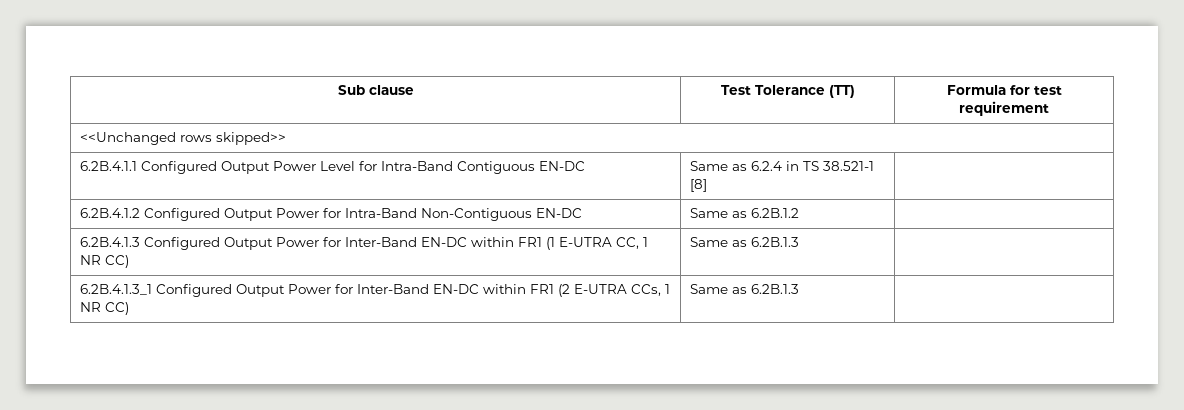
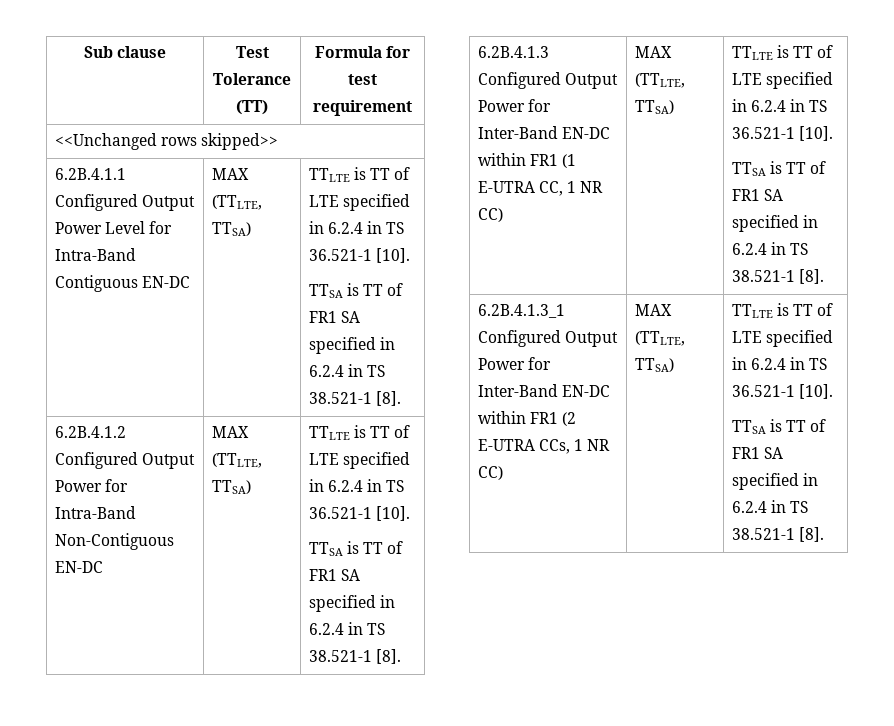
[690,161,875,171] [690,179,708,192] Same as 6.2.4 in TS 38.521-1 [8] | -> [211,168,249,180] [211,195,262,210] [211,222,251,236] [308,167,411,182] [308,194,410,211] [308,221,405,234] [308,248,410,263] [308,283,404,298] [308,311,360,323] [308,337,395,354] [308,364,385,377] [308,391,401,406] MAX (TTLTE, TTSA) | TTLTE is TT of LTE specified in 6.2.4 in TS 36.521-1 [10]. // TTSA is TT of FR1 SA specified in 6.2.4 in TS 38.521-1 [8].
[690,208,800,218] Same as 6.2B.1.2 | -> [211,426,249,438] [211,453,262,468] [211,480,251,494] [308,425,411,440] [308,452,410,469] [308,479,405,492] [308,506,410,521] [308,541,404,556] [308,569,360,581] [308,595,395,612] [308,622,385,635] [308,649,401,664] MAX (TTLTE, TTSA) | TTLTE is TT of LTE specified in 6.2.4 in TS 36.521-1 [10]. // TTSA is TT of FR1 SA specified in 6.2.4 in TS 38.521-1 [8].
[690,237,800,247] Same as 6.2B.1.3 | -> [634,46,672,58] [634,73,685,88] [634,100,674,114] [731,45,834,60] [731,72,833,89] [731,99,828,112] [731,126,833,141] [731,161,827,176] [731,189,783,201] [731,215,818,232] [731,242,808,255] [731,269,824,284] MAX (TTLTE, TTSA) | TTLTE is TT of LTE specified in 6.2.4 in TS 36.521-1 [10]. // TTSA is TT of FR1 SA specified in 6.2.4 in TS 38.521-1 [8].
[690,284,800,294] Same as 6.2B.1.3 | -> [634,304,672,316] [634,331,685,346] [634,358,674,372] [731,303,834,318] [731,330,833,347] [731,357,828,370] [731,384,833,399] [731,419,827,434] [731,447,783,459] [731,473,818,490] [731,500,808,513] [731,527,824,542] MAX (TTLTE, TTSA) | TTLTE is TT of LTE specified in 6.2.4 in TS 36.521-1 [10]. // TTSA is TT of FR1 SA specified in 6.2.4 in TS 38.521-1 [8].

